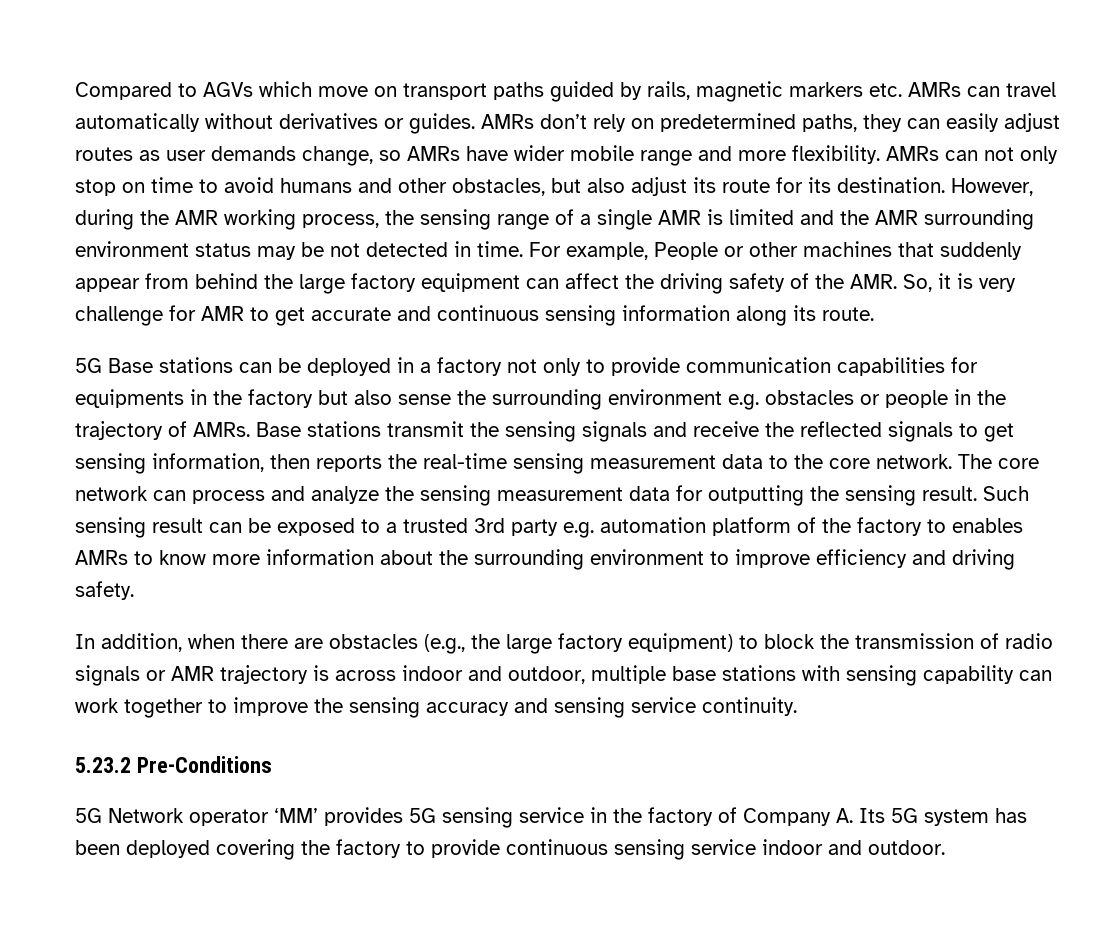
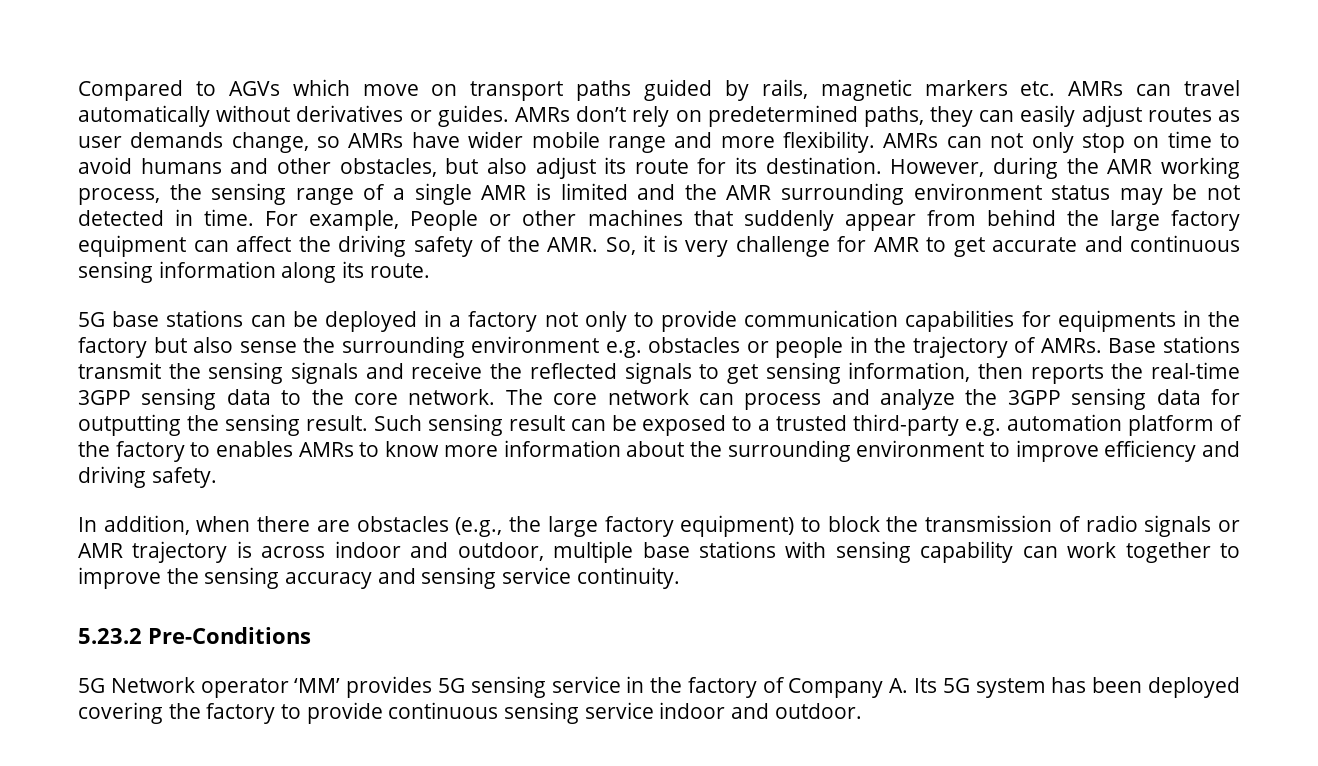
[108,358,153,373] Base -> [112,311,160,327] base
[513,453,716,474] sensing measurement -> [78,388,217,410] 3GPP sensing
[420,485,623,506] sensing measurement -> [1007,388,1147,410] 3GPP sensing
[474,518,558,536] 3rd party -> [853,414,960,436] third-party

